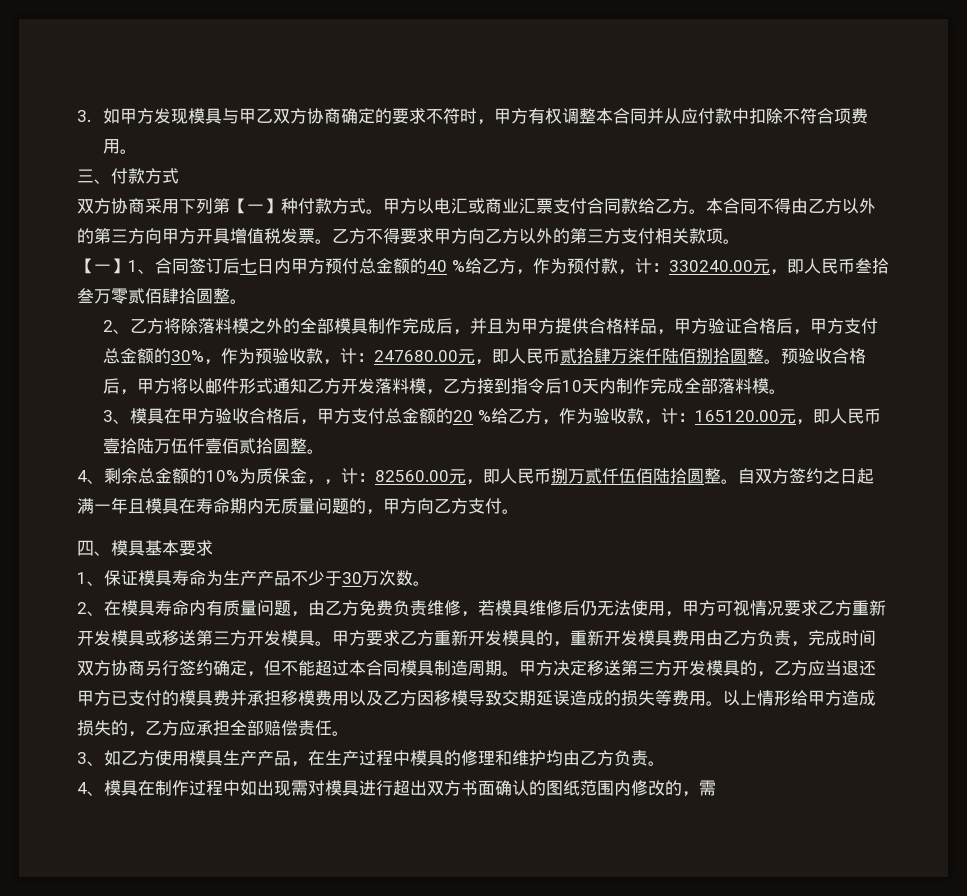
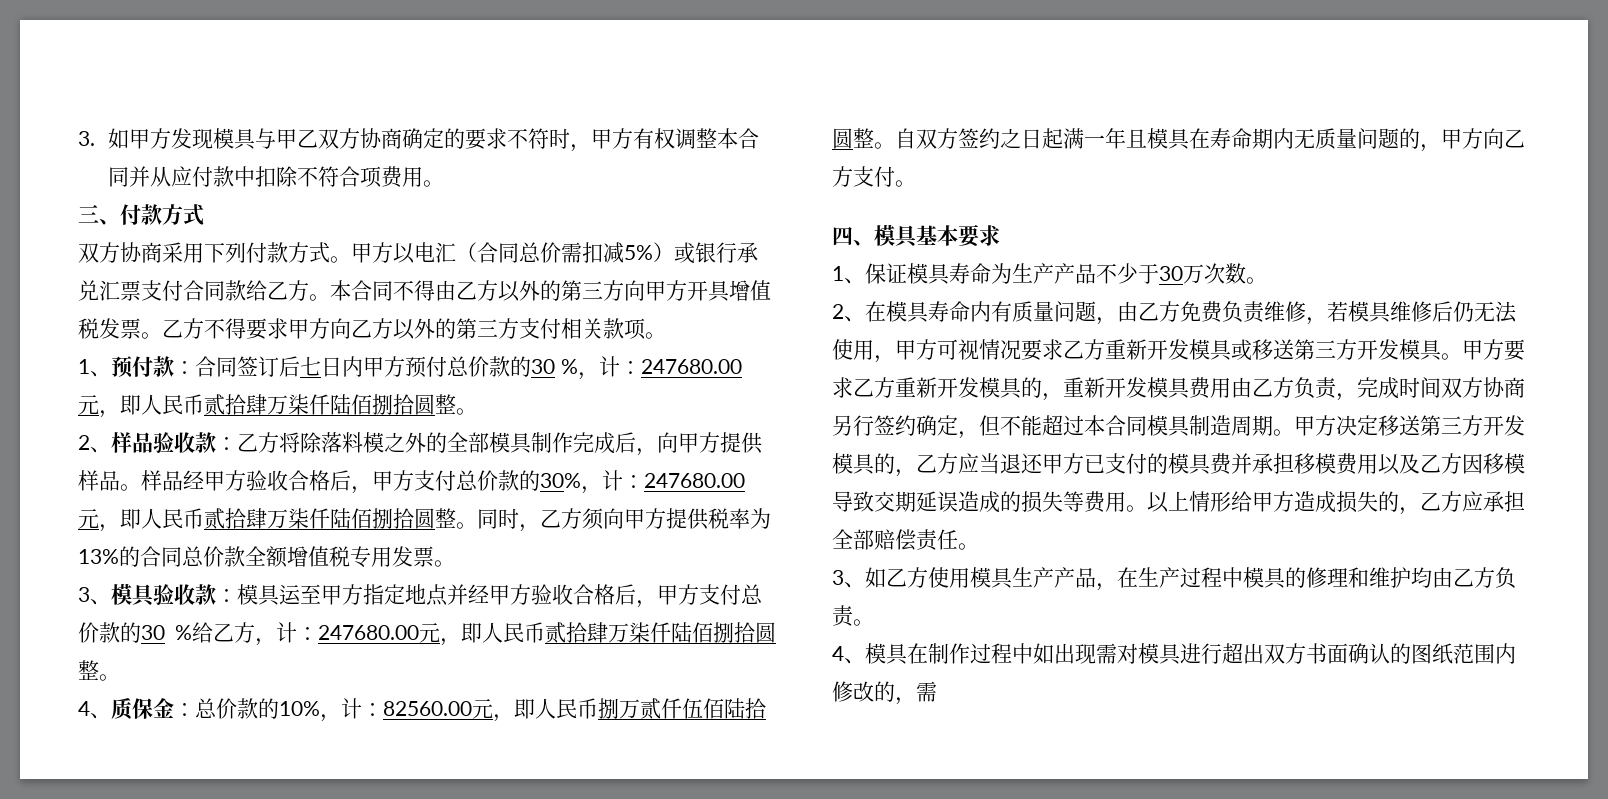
[213,198,298,214] 第【一】种 -> (246, 252) none
[468,198,519,214] 或商业 -> [456,242,758,264] [78,280,99,301] （合同总价需扣减5%）或银行承兑
[77,258,155,274] 【一】1、 -> [78,356,195,378] 1、预付款：
[376,258,889,275] [77,288,247,304] [102,318,878,335] [102,348,323,365] 金额的40 %给乙方，作为预付款，计：330240.00元，即人民币叁拾叁万零贰佰肆拾圆整。 // 2、乙方将除落料模之外的全部模具制作完成后，并且为甲方提供合格样品，甲方验证合格后，甲方支付总金额的30%，作为预验收款 -> [468,356,578,377] 价款的30 %
[780,348,866,364] [102,378,786,395] [102,408,881,425] [102,438,324,454] [77,468,324,485] 预验收合格后，甲方将以邮件形式通知乙方开发落料模，乙方接到指令后10天内制作完成全部落料模。 // 3、模具在甲方验收合格后，甲方支付总金额的20 %给乙方，作为验收款，计：165120.00元，即人民币壹拾陆万伍仟壹佰贰拾圆整。 // 4、剩余总金额的10%为质保金， -> [78,432,763,456] [78,470,745,494] [78,508,771,532] [78,546,455,568] [78,584,763,608] [78,622,776,646] [78,660,120,681] [78,698,320,719] // 2、样品验收款：乙方将除落料模之外的全部模具制作完成后，向甲方提供样品。样品经甲方验收合格后，甲方支付总价款的30%，计：247680.00元，即人民币贰拾肆万柒仟陆佰捌拾圆整。同时，乙方须向甲方提供税率为13%的合同总价款全额增值税专用发票。 // 3、模具验收款：模具运至甲方指定地点并经甲方验收合格后，甲方支付总价款的30 %给乙方，计：247680.00元，即人民币贰拾肆万柒仟陆佰捌拾圆整。 // 4、质保金：总价款的10%

